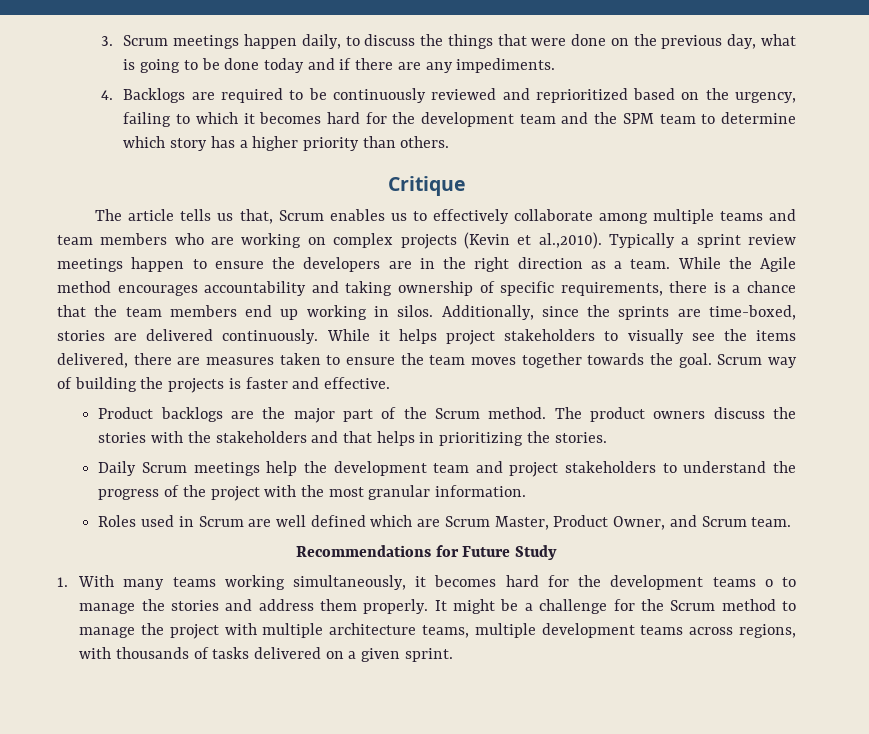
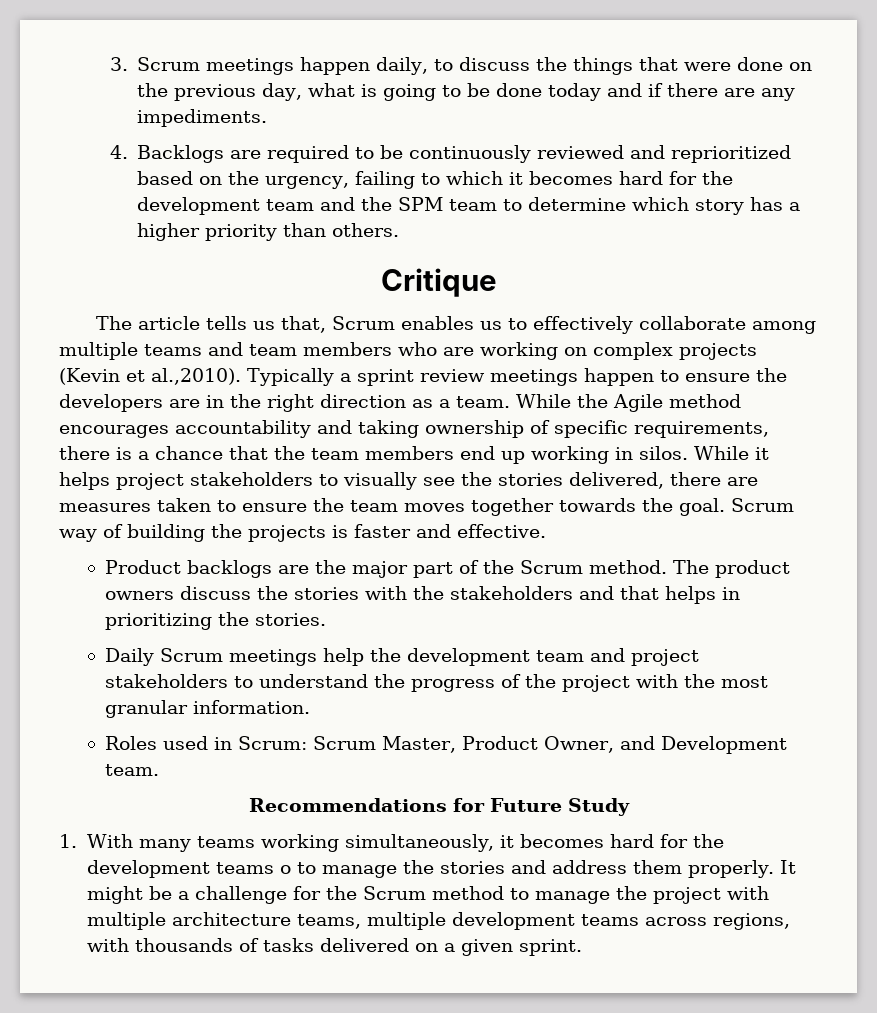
[441,305,797,320] [57,329,319,344] Additionally, since the sprints are time-boxed, stories are delivered continuously. -> (688, 453) none
[756,330,796,341] items -> [498,473,563,486] stories
[198,515,441,527] Scrum are well defined which are -> [238,736,308,750] Scrum:
[701,516,747,527] Scrum -> [661,736,788,754] Development

